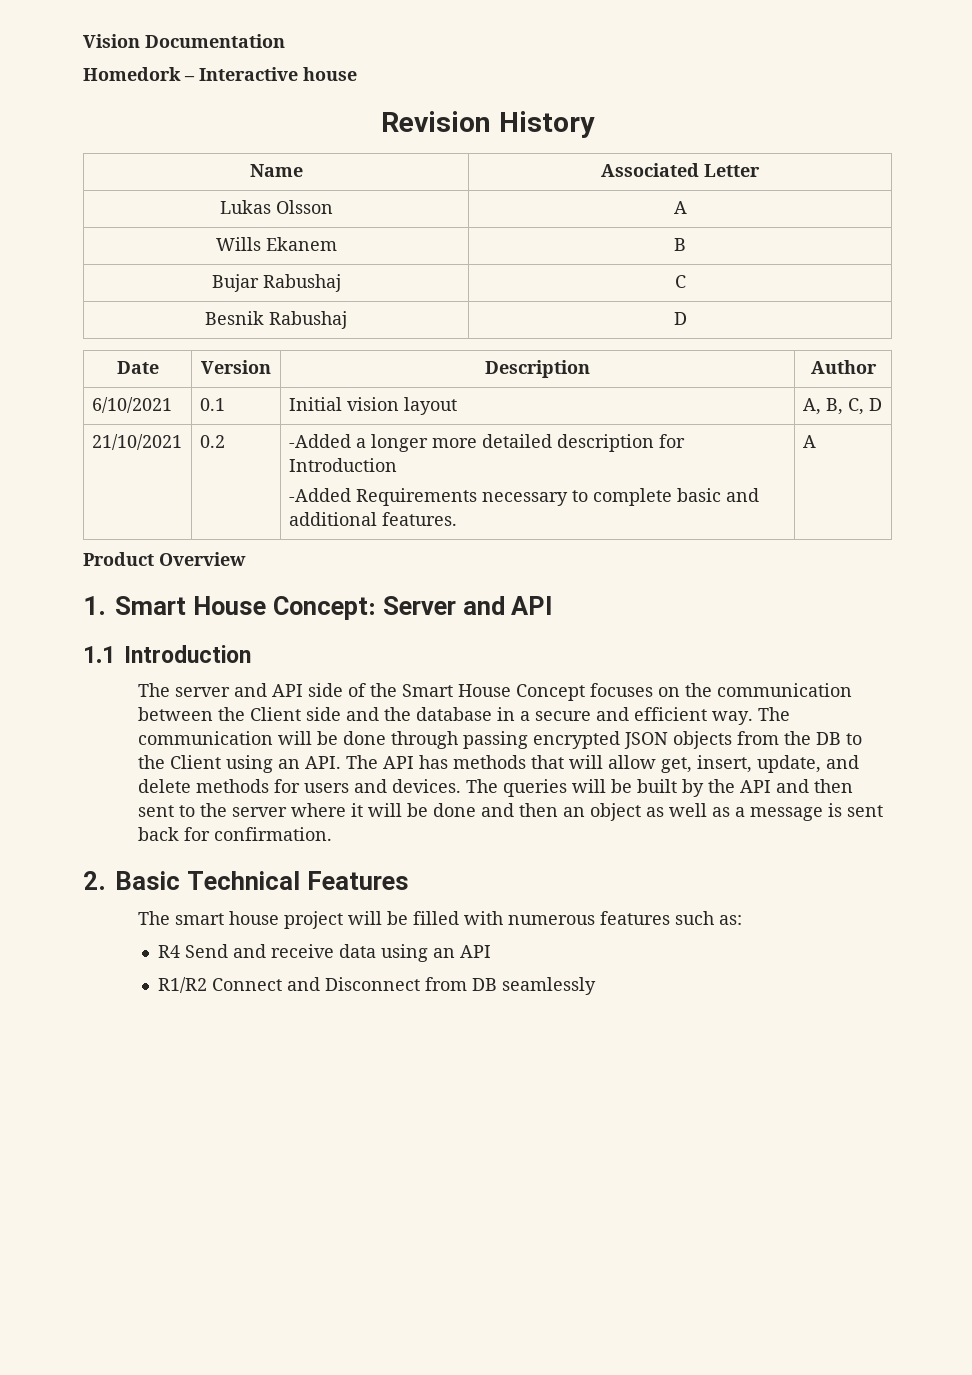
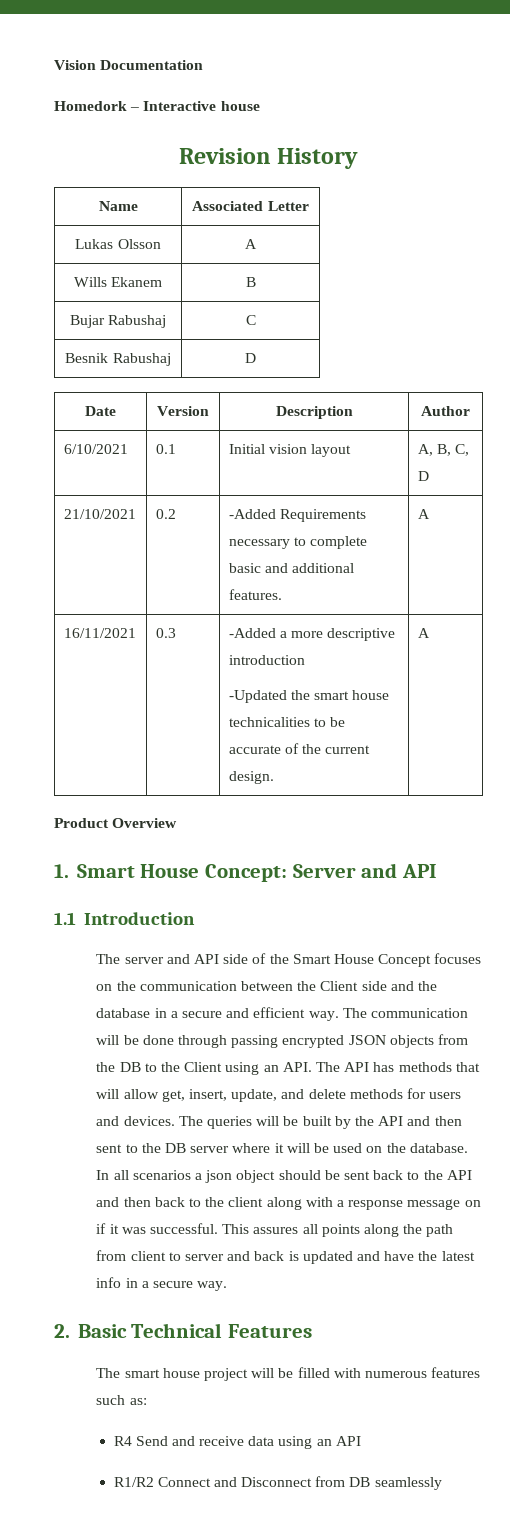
[355,434,685,452] [288,458,397,472] [288,488,351,502] a longer more detailed description for Introduction // -Added -> (276, 514) none
(816, 441) none -> [63,628,136,638] [155,628,176,638] [228,628,396,641] [228,655,305,665] [228,690,390,703] [228,717,346,727] [228,743,371,754] [228,771,274,784] [417,628,430,638] // 16/11/2021 | 0.3 | -Added a more descriptive introduction // -Updated the smart house technicalities to be accurate of the current design. | A
(228, 810) none -> [165,1143,187,1153] DB
[433,803,884,821] [138,827,333,841] done and then an object as well as a message is sent back for confirmation. -> [333,1143,468,1153] [96,1170,472,1183] [96,1197,481,1210] [96,1223,454,1237] [96,1250,475,1264] [96,1277,228,1291] used on the database. In all scenarios a json object should be sent back to the API and then back to the client along with a response message on if it was successful. This assures all points along the path from client to server and back is updated and have the latest info in a secure way.

